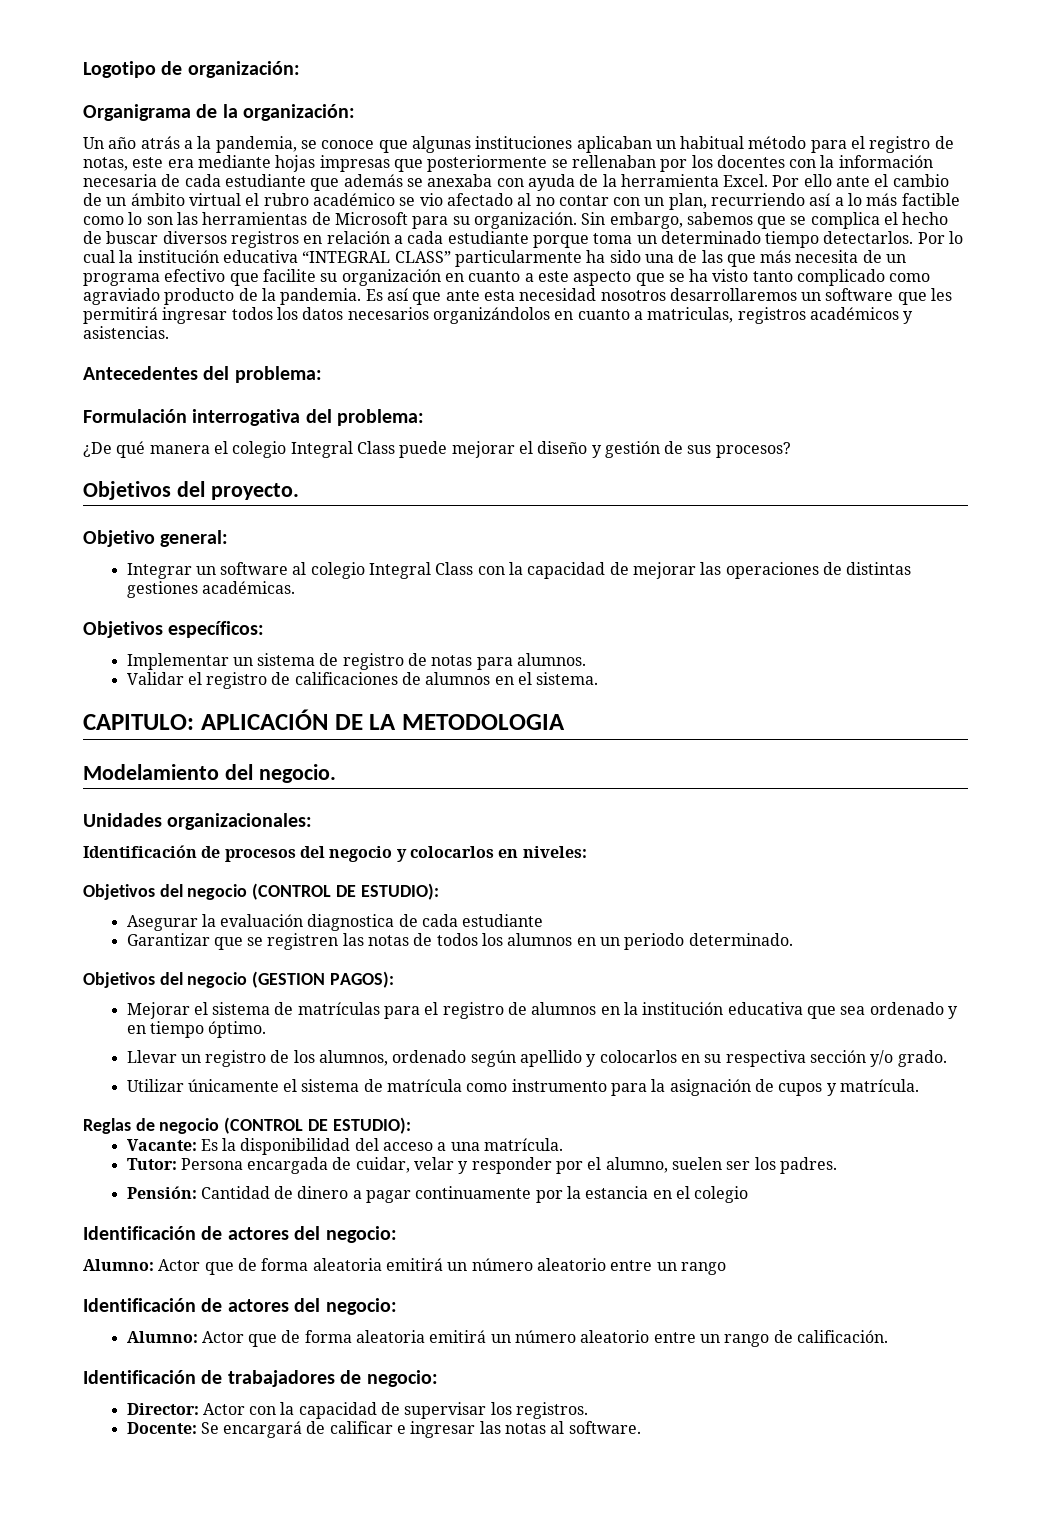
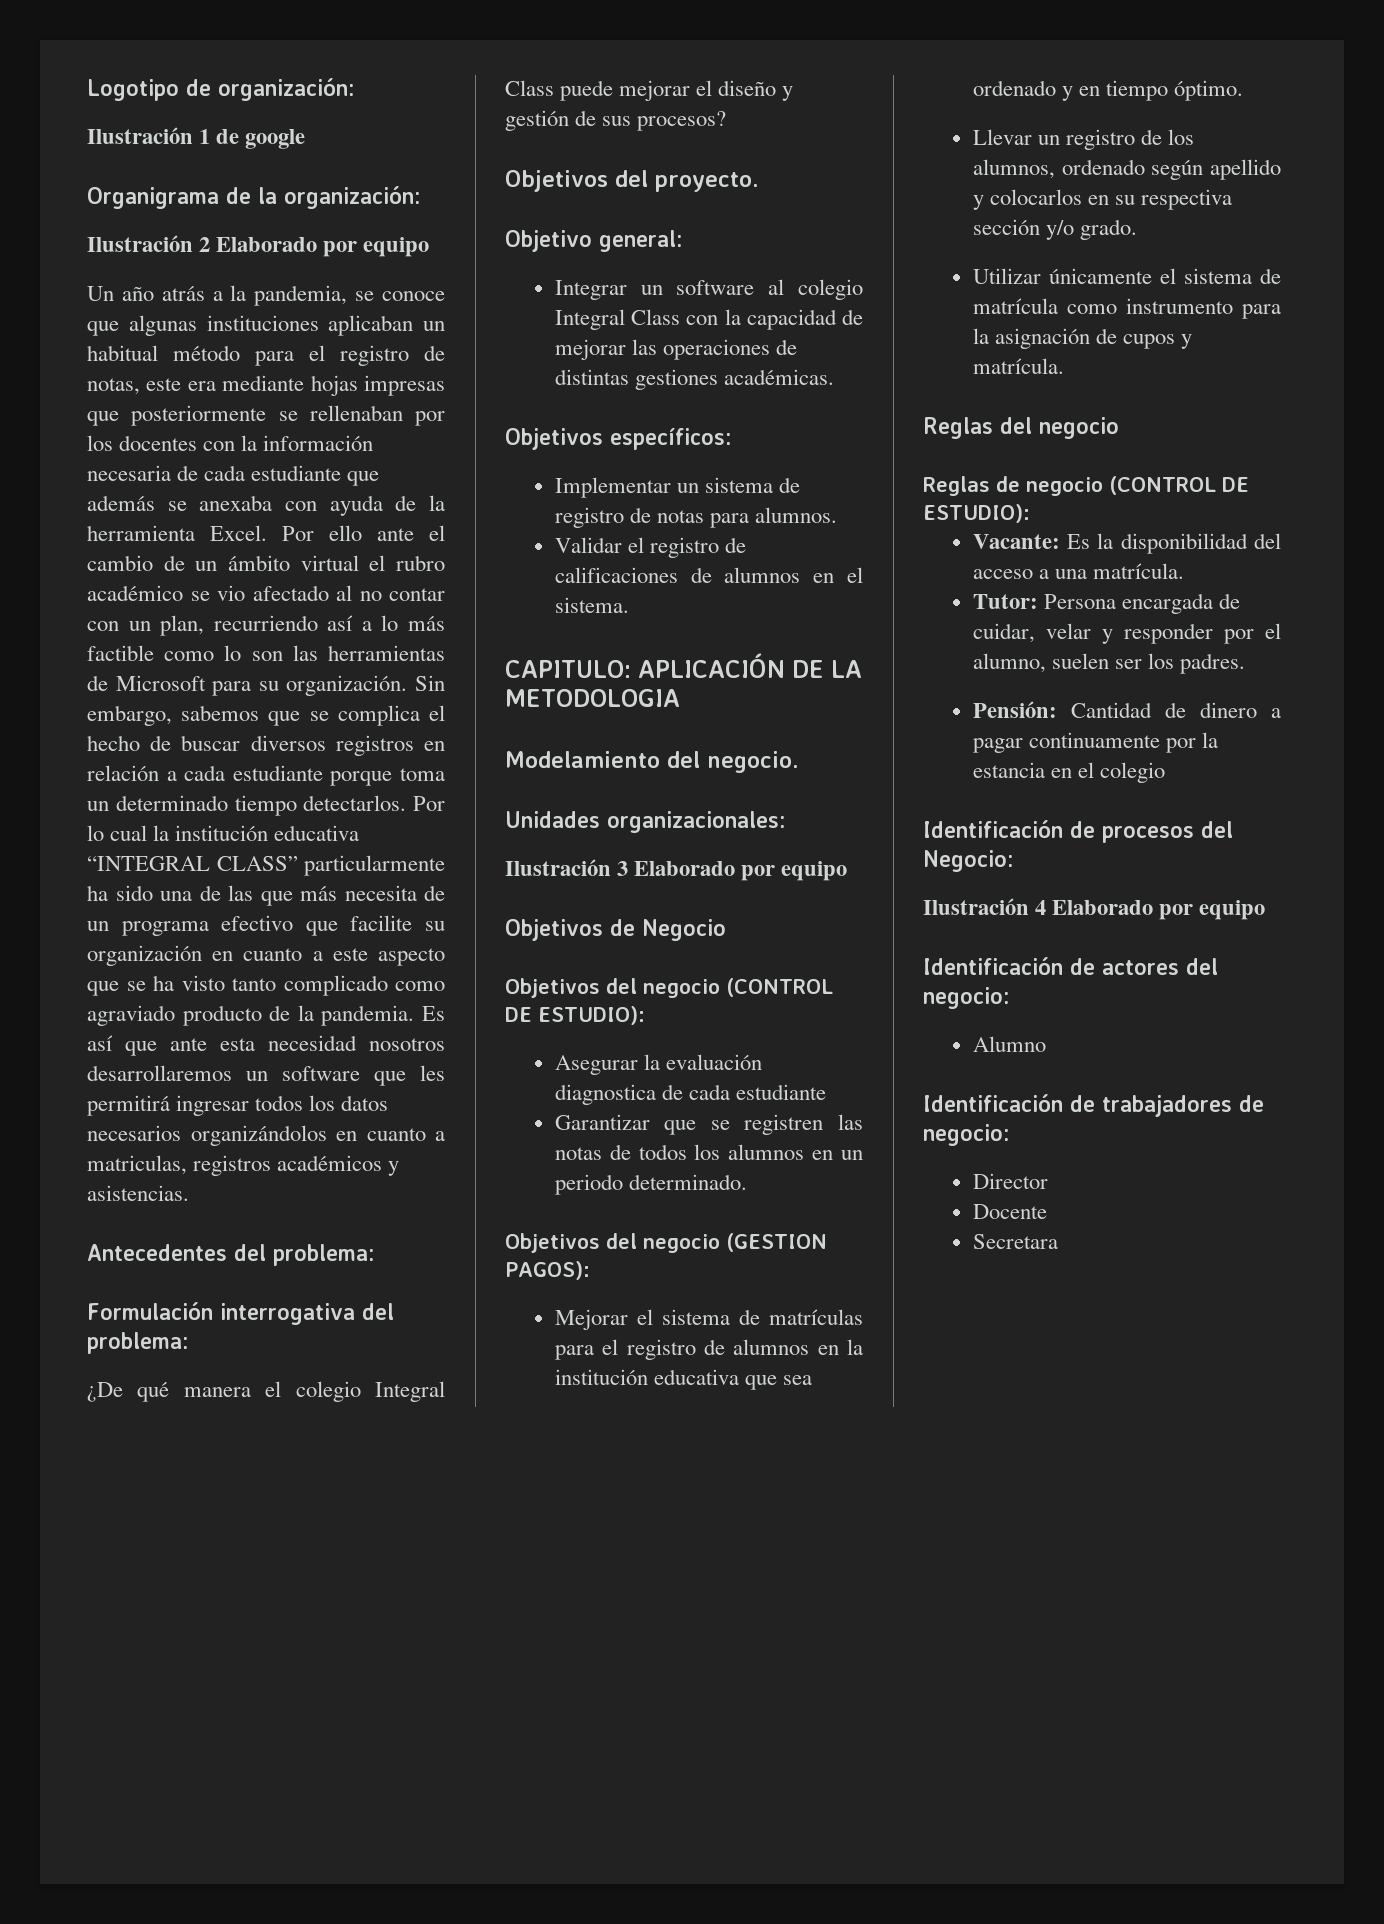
(300, 69) none -> [87,127,306,149] // Ilustración 1 de google
(356, 112) none -> [87,235,430,257] // Ilustración 2 Elaborado por equipo
[83,845,587,862] Identificación de procesos del negocio y colocarlos en niveles: -> [505,859,848,881] [505,919,726,941] Ilustración 3 Elaborado por equipo // Objetivos de Negocio
(920, 1085) none -> [923,417,1119,439] // Reglas del negocio
[227,1226,397,1243] [83,1258,726,1275] [83,1298,397,1315] [126,1330,889,1347] actores del negocio: // Alumno: Actor que de forma aleatoria emitirá un número aleatorio entre un rango // Identificación de actores del negocio: // Alumno: Actor que de forma aleatoria emitirá un número aleatorio entre un rango de calificación. -> [1102,821,1233,843] [923,850,1014,872] [923,898,1266,920] [923,957,1218,975] [923,987,1010,1009] [972,1036,1046,1052] procesos del Negocio: // Ilustración 4 Elaborado por equipo // Identificación de actores del negocio: // Alumno
[126,1402,589,1419] [126,1421,641,1438] Director: Actor con la capacidad de supervisar los registros. // Docente: Se encargará de calificar e ingresar las notas al software. -> [972,1173,1048,1189] [972,1204,1047,1219] [972,1234,1058,1249] Director // Docente // Secretara

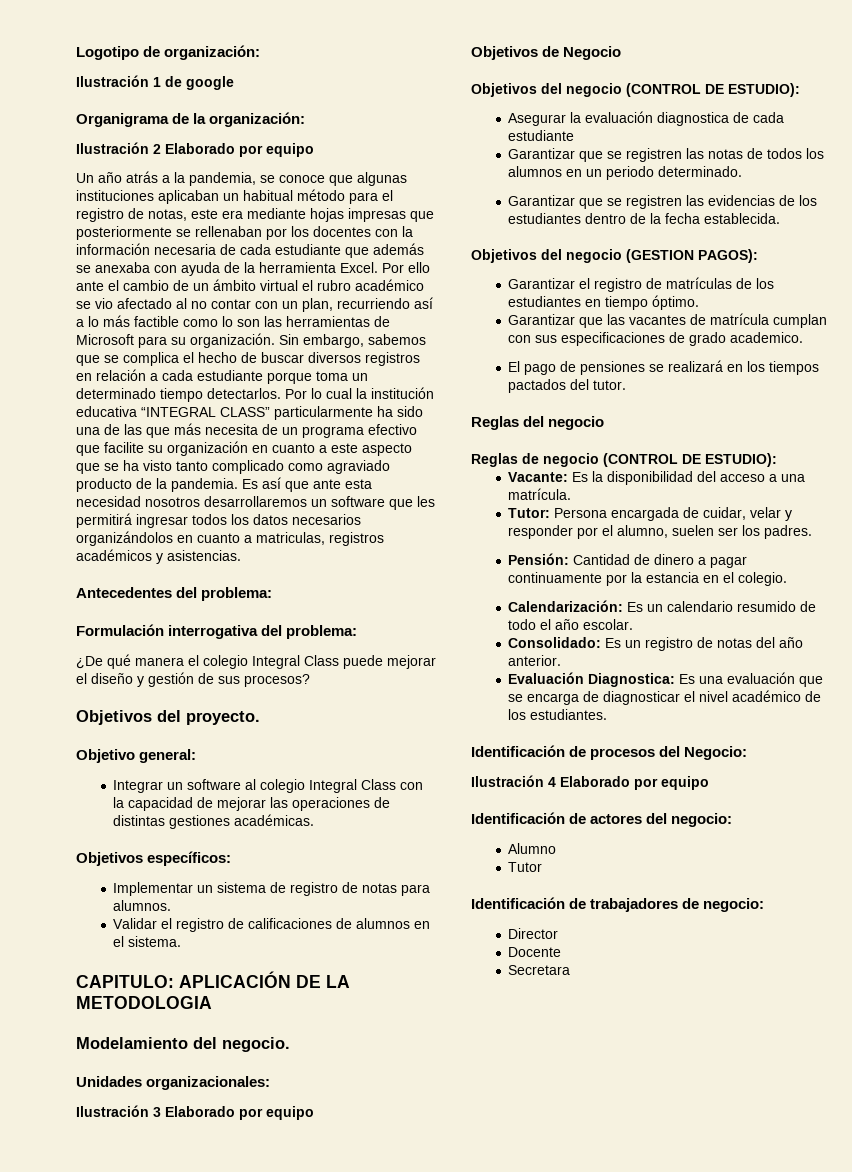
(747, 1182) none -> [508,195,818,209] [508,213,781,224] // Garantizar que se registren las evidencias de los estudiantes dentro de la fecha establecida.
[554,1309,863,1330] [554,1339,863,1360] [554,1369,813,1390] [972,80,1244,101] [972,129,1195,150] [972,159,1281,180] [972,189,1233,210] [972,219,1137,240] [972,268,1281,284] [972,298,1281,319] [972,328,1193,349] [972,358,1064,374] Mejorar el sistema de matrículas para el registro de alumnos en la institución educativa que sea ordenado y en tiempo óptimo. // Llevar un registro de los alumnos, ordenado según apellido y colocarlos en su respectiva sección y/o grado. // Utilizar únicamente el sistema de matrícula como instrumento para la asignación de cupos y matrícula. -> [508,277,775,292] [508,295,700,310] [508,313,828,328] [508,332,804,346] [508,360,820,375] [508,379,627,393] Garantizar el registro de matrículas de los estudiantes en tiempo óptimo. // Garantizar que las vacantes de matrícula cumplan con sus especificaciones de grado academico. // El pago de pensiones se realizará en los tiempos pactados del tutor.
[1100,762,1166,783] colegio -> [738,572,788,586] [508,600,817,612] [508,619,634,630] [508,637,804,651] [508,655,562,666] [508,672,824,687] [508,690,822,705] [508,709,608,720] colegio. // Calendarización: Es un calendario resumido de todo el año escolar. // Consolidado: Es un registro de notas del año anterior. // Evaluación Diagnostica: Es una evaluación que se encarga de diagnosticar el nivel académico de los estudiantes.
(1046, 1044) none -> [508,862,543,872] // Tutor

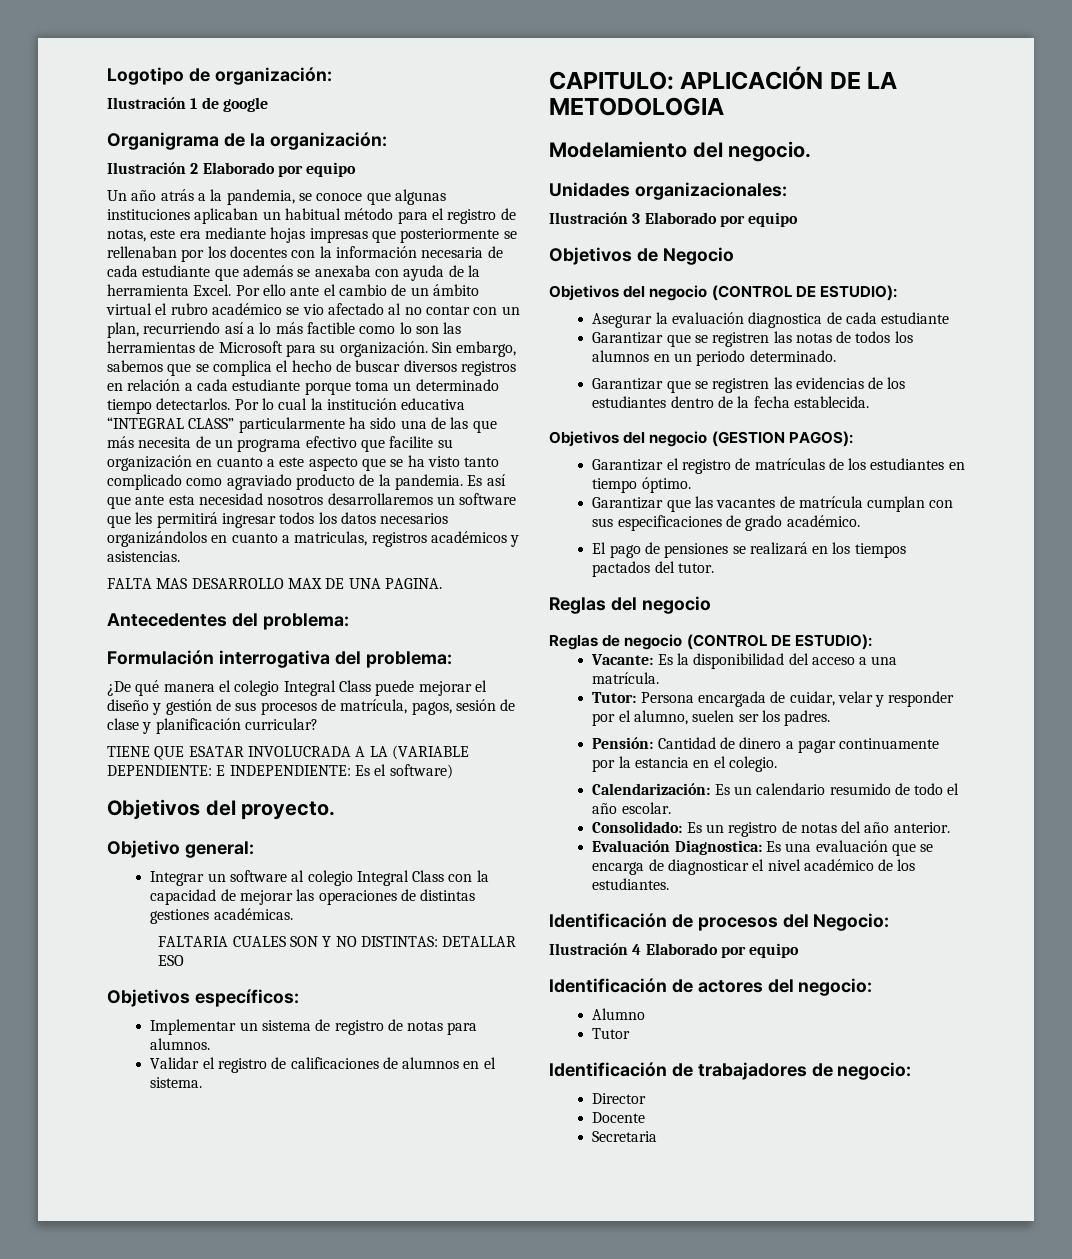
(241, 555) none -> [107,578,442,589] // FALTA MAS DESARROLLO MAX DE UNA PAGINA.
[244,674,310,687] procesos? -> [260,699,516,715] [107,718,318,734] [107,745,469,760] [107,764,453,779] procesos de matrícula, pagos, sesión de clase y planificación curricular? // TIENE QUE ESATAR INVOLUCRADA A LA (VARIABLE DEPENDIENTE: E INDEPENDIENTE: Es el software)
(315, 820) none -> [158,936,517,947] [158,955,185,966] // FALTARIA CUALES SON Y NO DISTINTAS: DETALLAR ESO
[730,332,804,343] academico. -> [786,515,860,527] académico.
[508,965,571,975] Secretara -> [592,1131,658,1142] Secretaria

